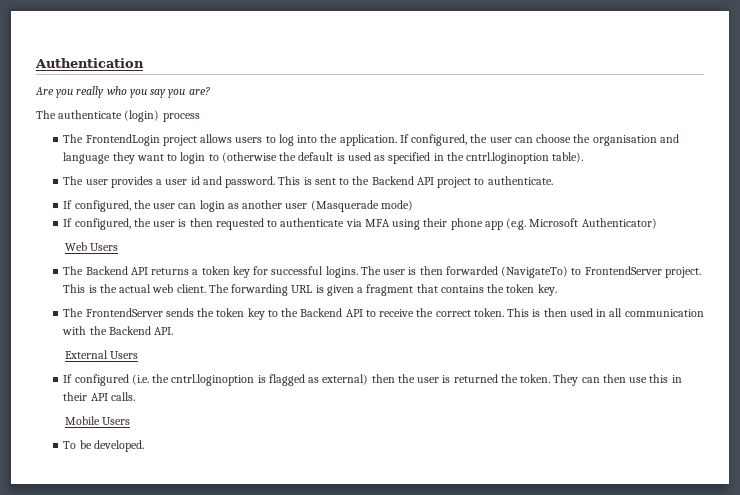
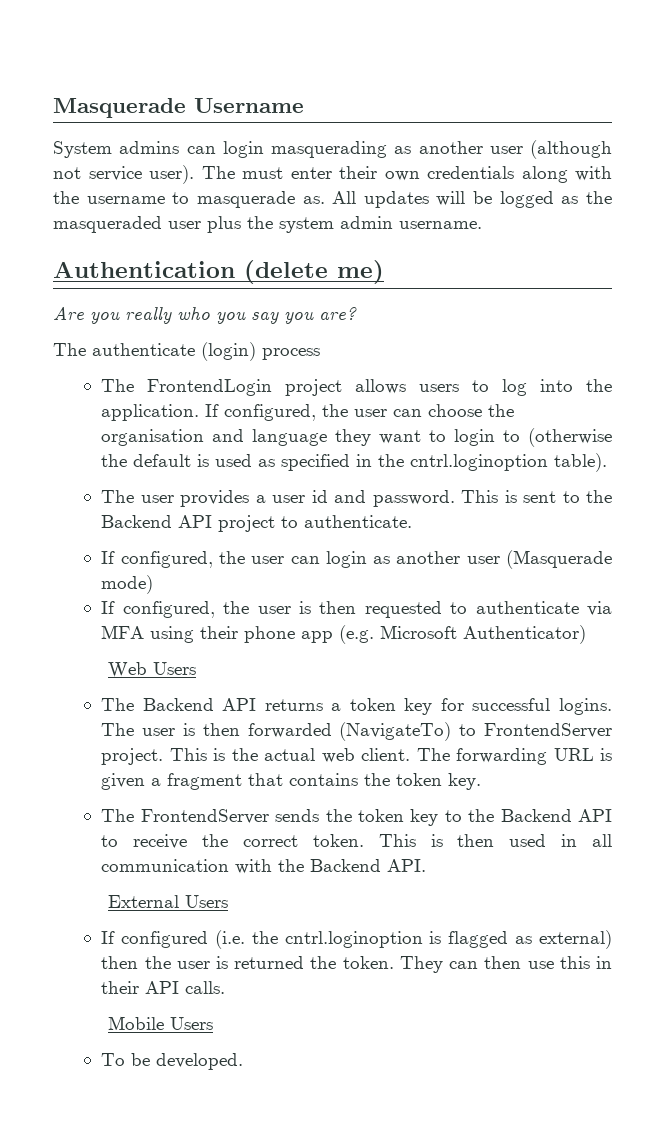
(35, 63) none -> [53,98,304,118] [53,140,612,159] [53,165,612,184] [53,191,612,208] [53,216,482,233] Masquerade Username // System admins can login masquerading as another user (although not service user). The must enter their own credentials along with the username to masquerade as. All updates will be logged as the masqueraded user plus the system admin username. //
(144, 63) none -> [244,260,384,284] (delete me)

